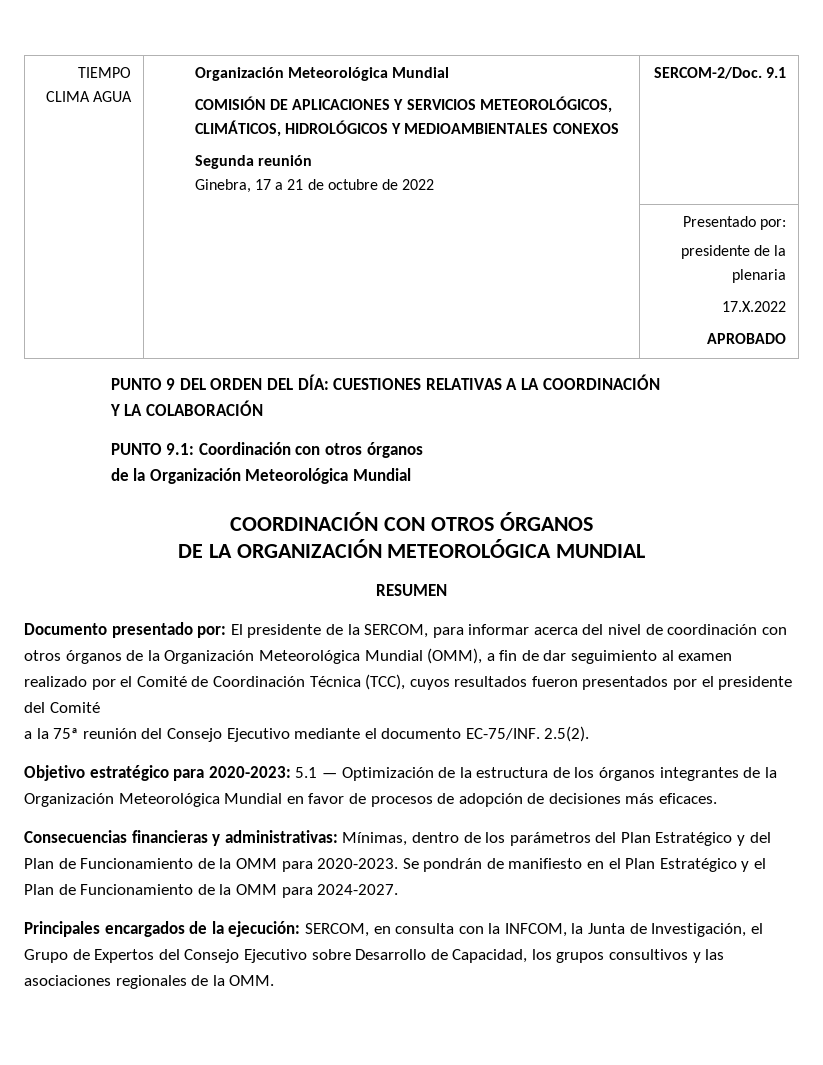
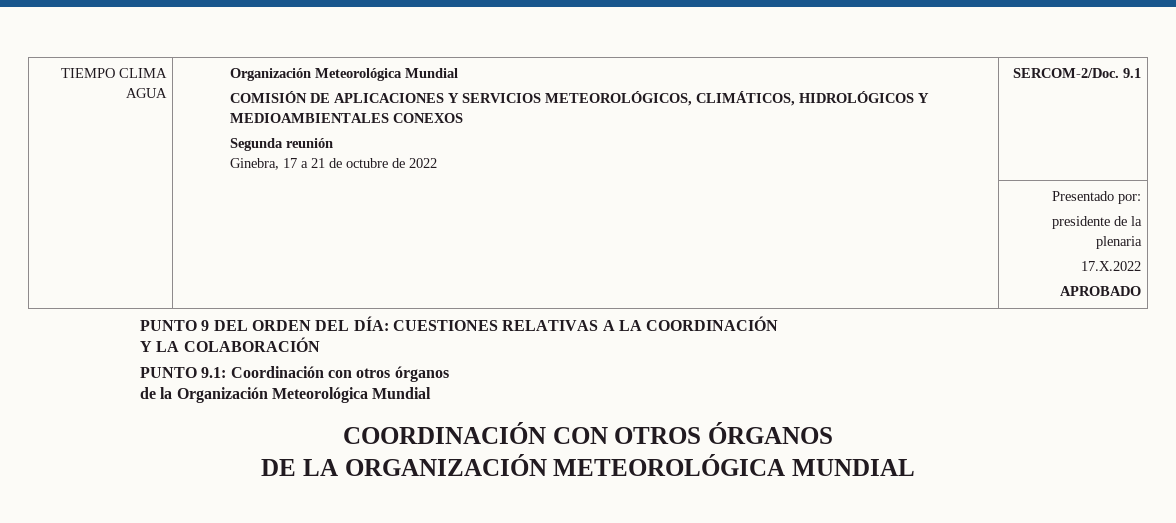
[376,584,447,596] [24,622,787,638] [24,648,733,664] [24,674,793,690] [24,702,100,713] [24,726,590,742] [24,765,777,781] [24,793,718,807] [24,830,771,846] [24,858,767,872] [24,884,399,898] [24,921,763,937] [24,949,725,963] [24,975,275,989] // RESUMEN // Documento presentado por: El presidente de la SERCOM, para informar acerca del nivel de coordinación con otros órganos de la Organización Meteorológica Mundial (OMM), a fin de dar seguimiento al examen realizado por el Comité de Coordinación Técnica (TCC), cuyos resultados fueron presentados por el presidente del Comité // a la 75ª reunión del Consejo Ejecutivo mediante el documento EC-75/INF. 2.5(2). // Objetivo estratégico para 2020-2023: 5.1 — Optimización de la estructura de los órganos integrantes de la Organización Meteorológica Mundial en favor de procesos de adopción de decisiones más eficaces. // Consecuencias financieras y administrativas: Mínimas, dentro de los parámetros del Plan Estratégico y del Plan de Funcionamiento de la OMM para 2020-2023. Se pondrán de manifiesto en el Plan Estratégico y el Plan de Funcionamiento de la OMM para 2024-2027. // Principales encargados de la ejecución: SERCOM, en consulta con la INFCOM, la Junta de Investigación, el Grupo de Expertos del Consejo Ejecutivo sobre Desarrollo de Capacidad, los grupos consultivos y las asociaciones regionales de la OMM. -> (915, 467) none

